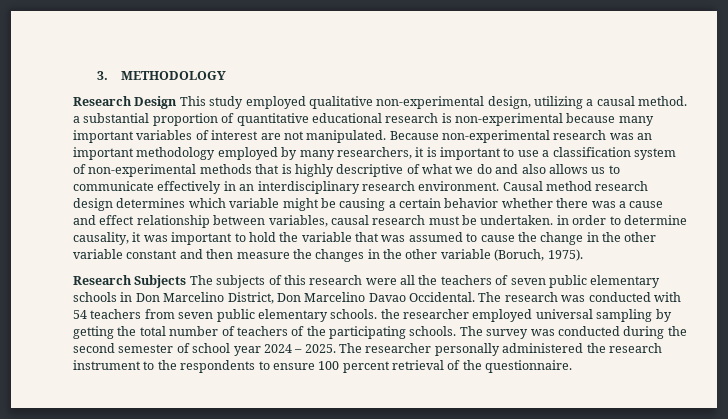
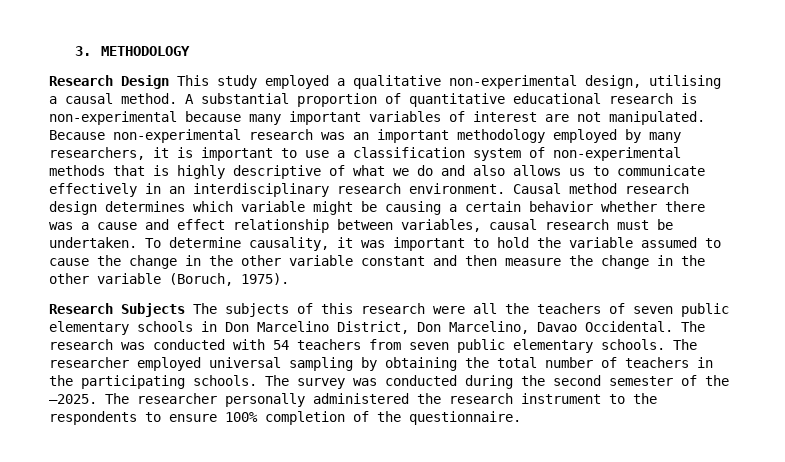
(306, 102) none -> [337,78,345,86] a
[534,96,583,109] utilizing -> [649,75,721,89] utilising
[73,116,80,123] a -> [185,94,194,104] A
[556,215,621,225] in order to -> [145,238,161,248] To
[355,232,406,242] that was -> (633, 242) none
[315,249,365,262] changes -> [601,255,649,269] change
[304,292,366,302] Marcelino -> [449,321,529,334] Marcelino,
[380,309,400,319] the -> [673,339,697,350] The
[73,326,114,339] getting -> [385,357,457,371] obtaining
[291,326,305,336] of -> [697,357,713,368] in
[192,343,336,356] school year 2024 – 2025. -> [705,375,729,386] [49,394,97,404] the –2025.
[318,360,444,373] 100 percent retrieval -> [225,411,345,425] 100% completion

